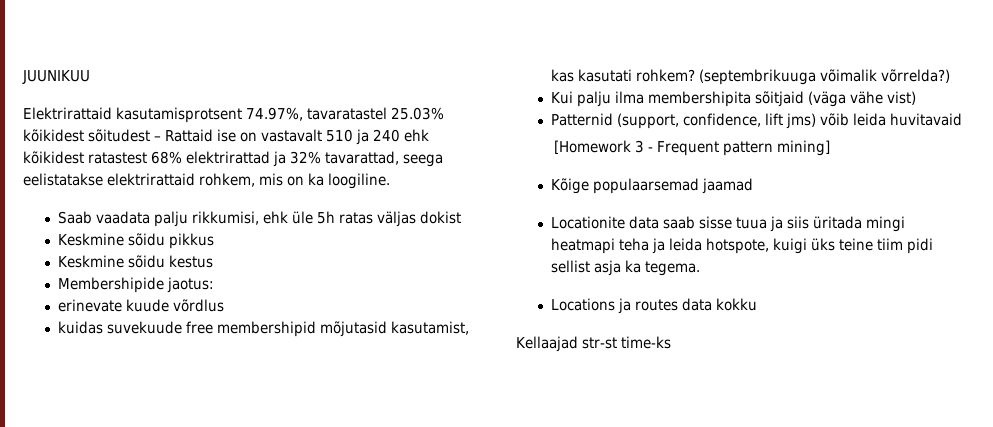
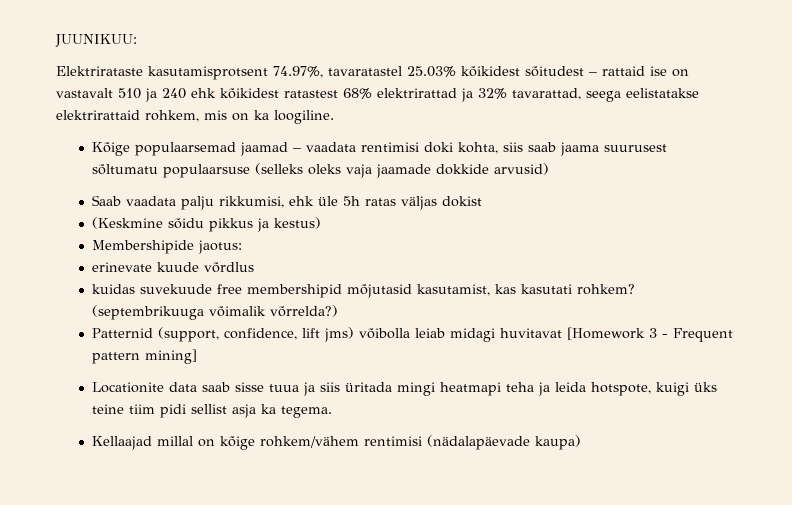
[22,70,90,84] [23,107,112,120] JUUNIKUU // Elektrirattaid -> [55,34,137,47] [56,66,143,76] JUUNIKUU: // Elektrirataste
[165,129,213,142] Rattaid -> [602,66,645,76] rattaid
(390, 181) none -> [91,142,667,156] [91,163,549,178] // Kõige populaarsemad jaamad – vaadata rentimisi doki kohta, siis saab jaama suurusest sõltumatu populaarsuse (selleks oleks vaja jaamade dokkide arvusid)
[58,233,125,246] Keskmine -> [91,217,163,229] (Keskmine
[58,255,214,268] // Keskmine sõidu kestus -> [256,217,321,232] ja kestus)
[551,91,917,107] // Kui palju ilma membershipita sõitjaid (väga vähe vist) -> (338, 311) none
[820,113,963,126] võib leida huvitavaid // -> [358,328,562,342] võibolla leiab midagi huvitavat
[551,178,754,194] // Kõige populaarsemad jaamad -> (197, 356) none
[551,298,758,314] [516,336,671,352] Locations ja routes data kokku // Kellaajad str-st time-ks -> [91,435,581,450] Kellaajad millal on kõige rohkem/vähem rentimisi (nädalapäevade kaupa)

